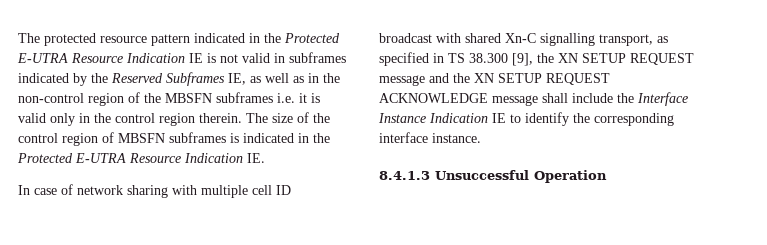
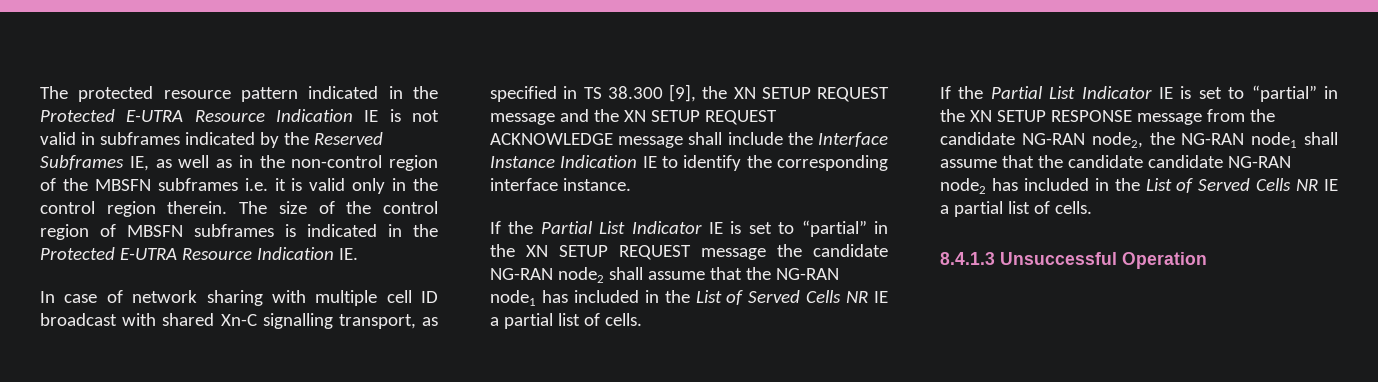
(481, 138) none -> [490,220,888,237] [490,244,888,260] [490,267,839,283] [490,290,888,306] [490,313,642,329] [940,85,1338,102] [940,109,1275,125] [940,132,1338,148] [940,155,1291,168] [940,178,1338,194] [940,201,1092,217] // If the Partial List Indicator IE is set to “partial” in the XN SETUP REQUEST message the candidate NG-RAN node2 shall assume that the NG-RAN node1 has included in the List of Served Cells NR IE a partial list of cells. // If the Partial List Indicator IE is set to “partial” in the XN SETUP RESPONSE message from the candidate NG-RAN node2, the NG-RAN node1 shall assume that the candidate candidate NG-RAN node2 has included in the List of Served Cells NR IE a partial list of cells.

